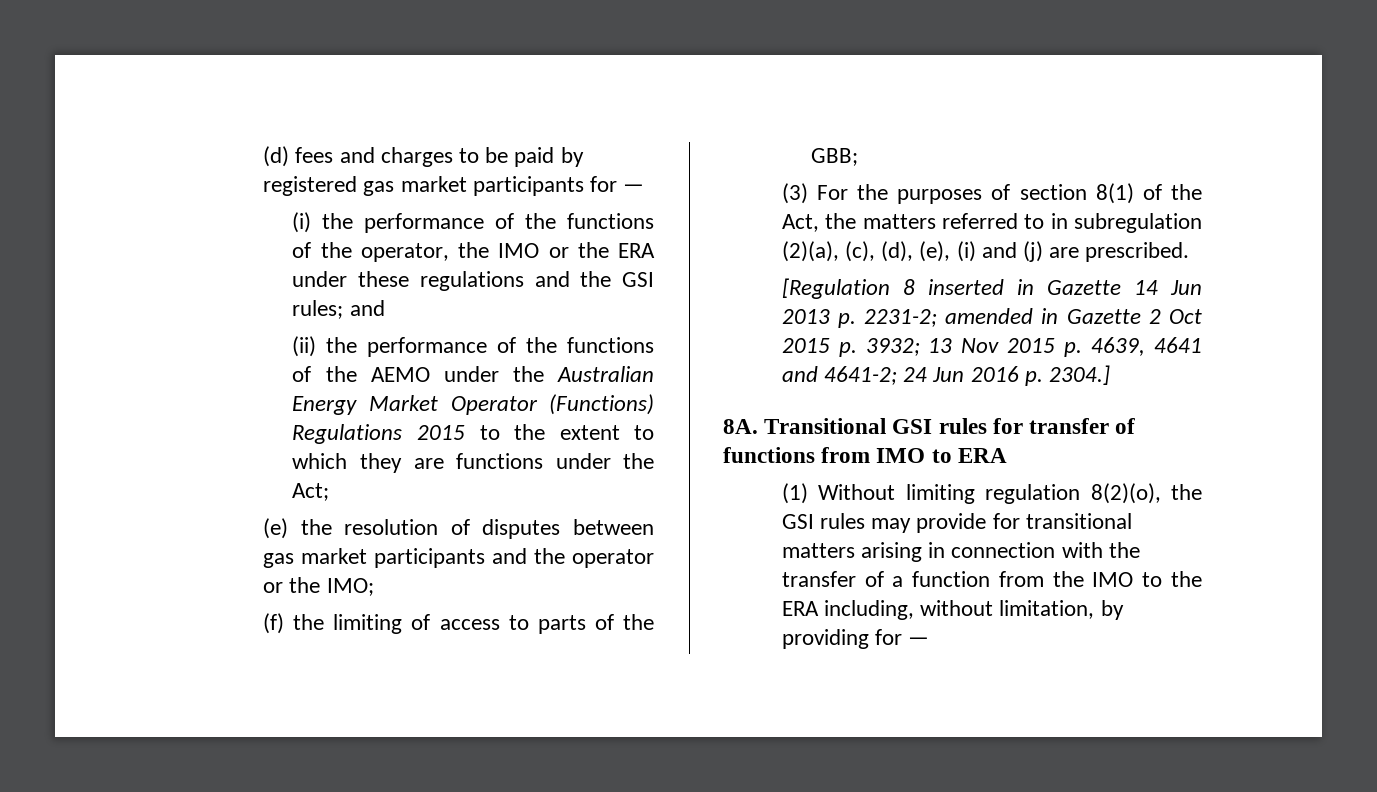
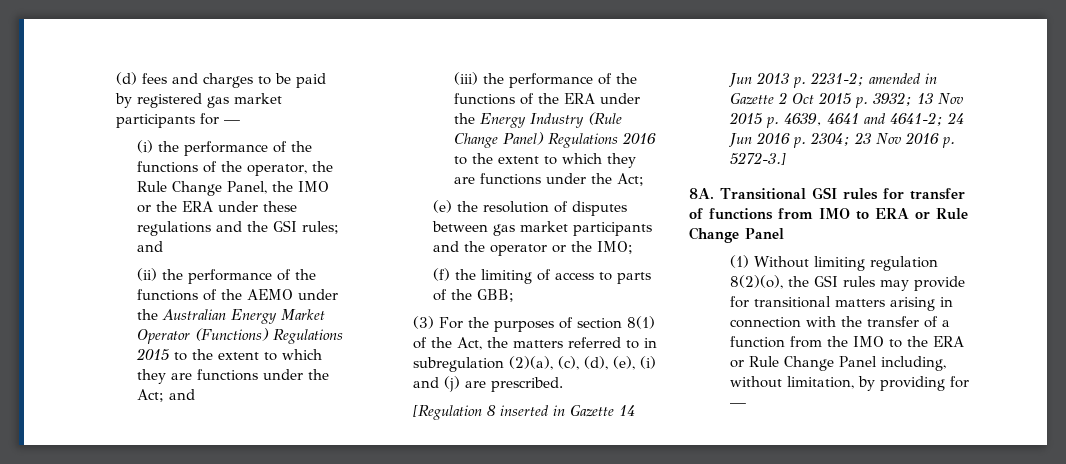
(490, 250) none -> [136,181,293,196] Rule Change Panel, the
(330, 492) none -> [168,389,195,400] [453,72,637,88] [453,93,640,105] [453,112,622,128] [453,132,656,148] [453,153,636,168] [453,173,644,186] and // (iii) the performance of the functions of the ERA under the Energy Industry (Rule Change Panel) Regulations 2016 to the extent to which they are functions under the Act;
[1049,365,1111,385] 2304.] -> [809,132,955,148] [729,152,786,165] 2304; 23 Nov 2016 p. 5272-3.]
(1007, 455) none -> [915,208,968,220] [689,227,784,243] or Rule Change Panel
(819, 608) none -> [729,356,877,371] or Rule Change Panel

